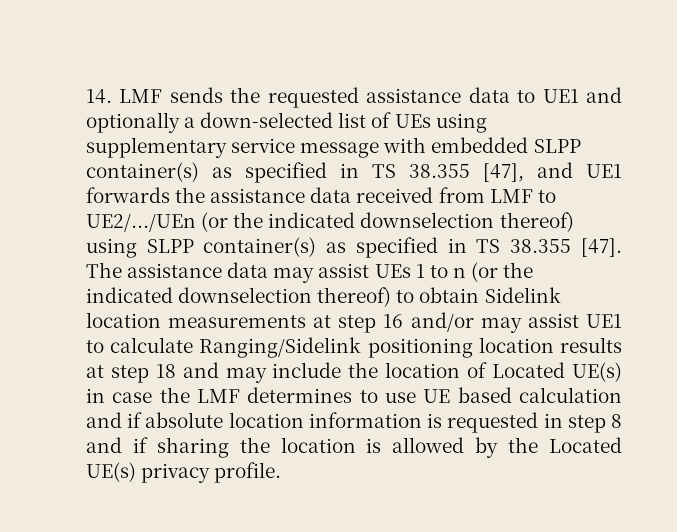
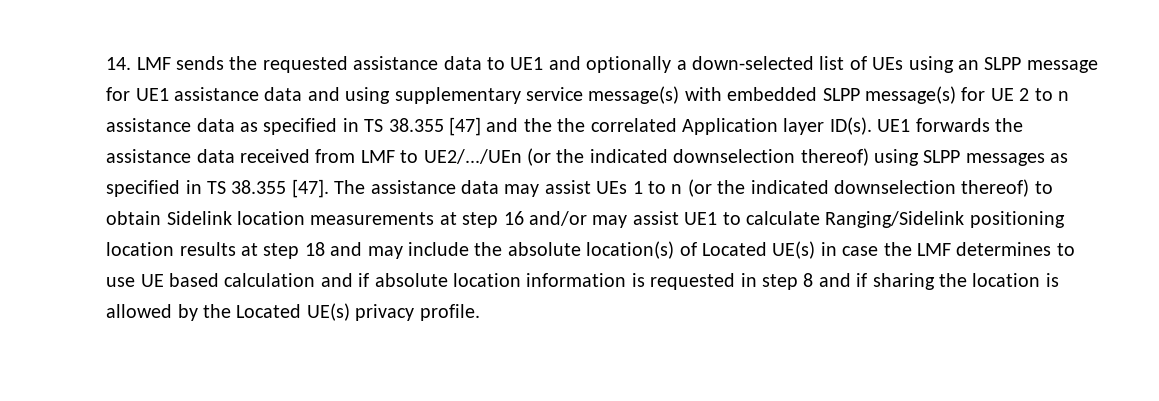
(487, 123) none -> [957,57,1098,73] [106,87,391,104] an SLPP message for UE1 assistance data and using
[300,142,380,158] message -> [588,86,680,104] message(s)
[85,162,573,183] container(s) as specified in TS 38.355 [47], and -> [864,86,1069,104] [106,117,872,136] message(s) for UE 2 to n assistance data as specified in TS 38.355 [47] and the the correlated Application layer ID(s).
[203,237,317,257] container(s) -> [965,153,1045,166] messages
[385,362,461,378] location -> [507,241,675,259] absolute location(s)

